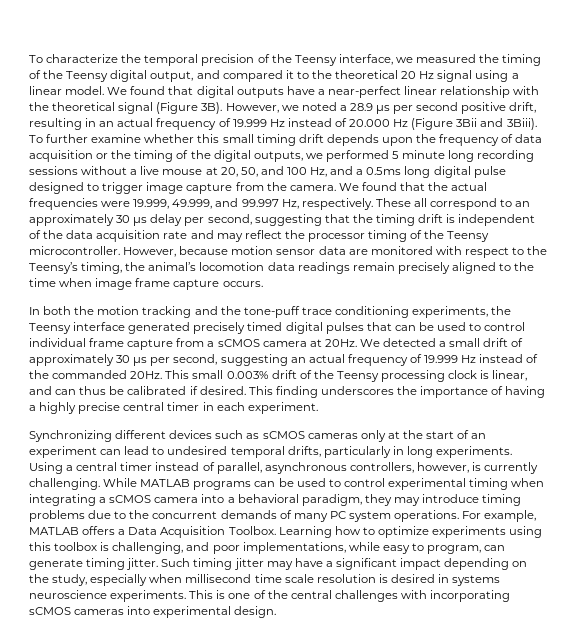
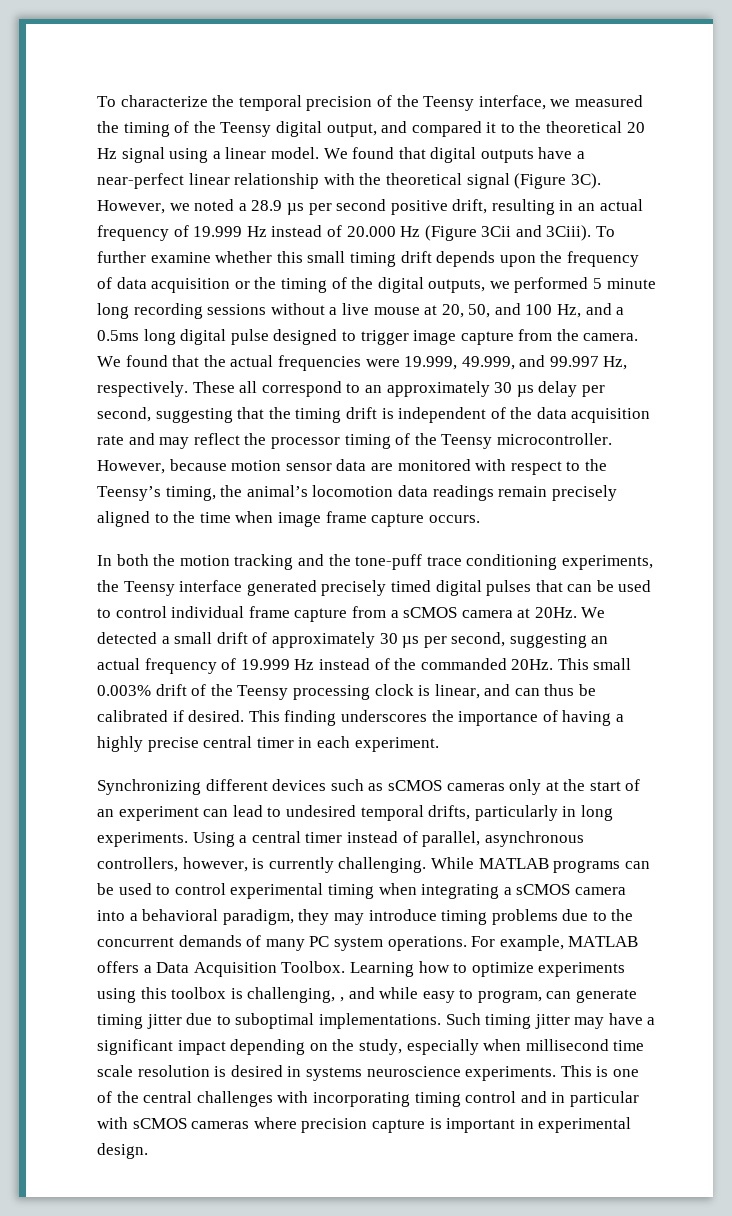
[201,102,223,114] 3B). -> [570,173,601,189] 3C).
[456,118,537,130] 3Bii and 3Biii). -> [481,225,592,241] 3Cii and 3Ciii).
[186,542,346,554] and poor implementations, -> [339,987,375,1002] , and
[126,558,159,570] jitter. -> [146,1013,441,1029] jitter due to suboptimal implementations.
[29,606,151,615] sCMOS cameras into -> [414,1091,639,1107] [97,1117,534,1133] timing control and in particular with sCMOS cameras where precision capture is important in

